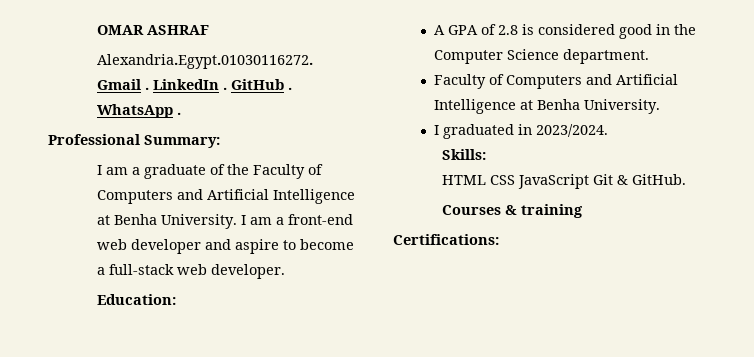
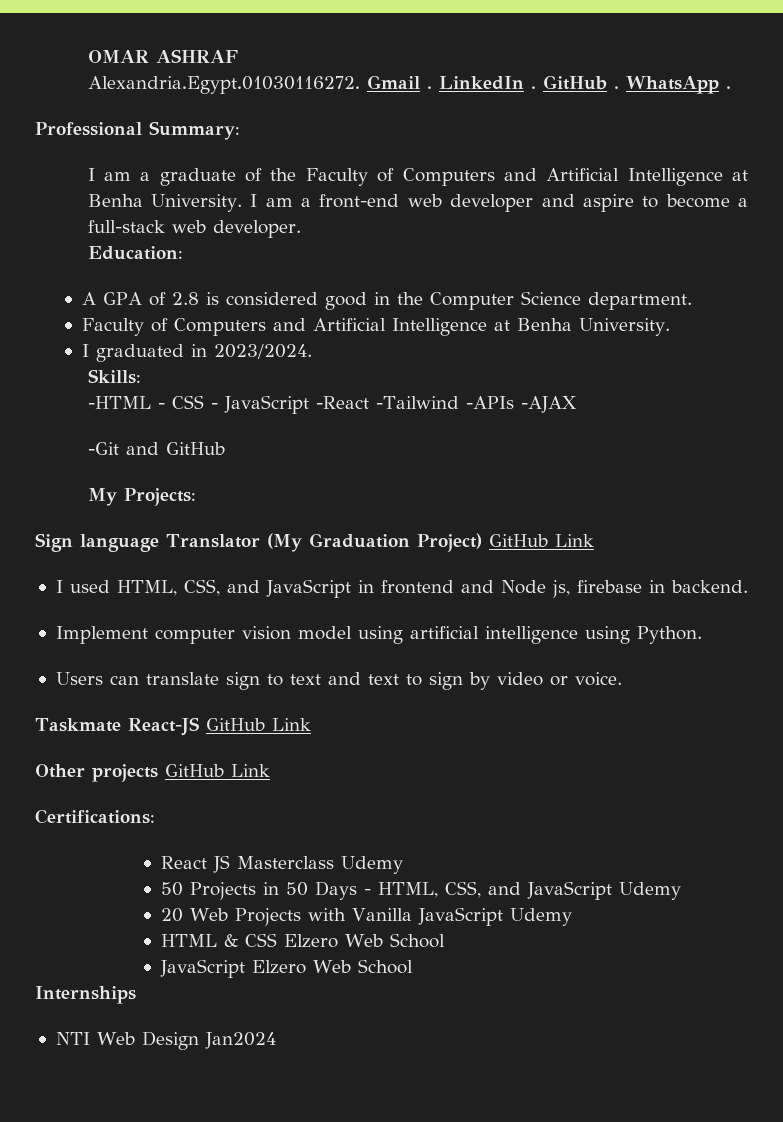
[442,174,687,189] [442,204,584,218] [393,234,499,245] HTML CSS JavaScript Git & GitHub. // Courses & training // Certifications: -> [87,395,577,414] [87,442,225,455] [87,488,196,506] [35,533,594,552] [55,579,748,598] [55,626,702,644] [55,672,622,690] [35,717,311,736] [35,764,270,782] [35,809,155,824] [161,855,404,874] [161,881,682,900] [161,907,573,926] [161,933,446,948] [160,959,414,978] [35,986,136,1004] [55,1031,276,1050] -HTML - CSS - JavaScript -React -Tailwind -APIs -AJAX // -Git and GitHub // My Projects: // Sign language Translator (My Graduation Project) GitHub Link // I used HTML, CSS, and JavaScript in frontend and Node js, firebase in backend. // Implement computer vision model using artificial intelligence using Python. // Users can translate sign to text and text to sign by video or voice. // Taskmate React-JS GitHub Link // Other projects GitHub Link // Certifications: // React JS Masterclass Udemy // 50 Projects in 50 Days - HTML, CSS, and JavaScript Udemy // 20 Web Projects with Vanilla JavaScript Udemy // HTML & CSS Elzero Web School // JavaScript Elzero Web School // Internships // NTI Web Design Jan2024

